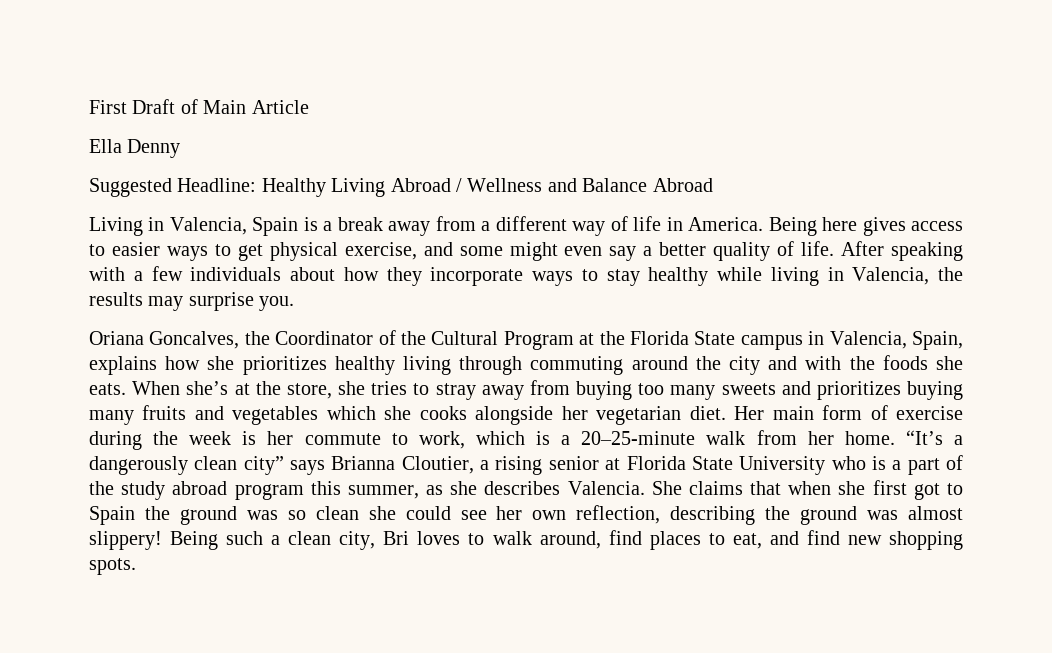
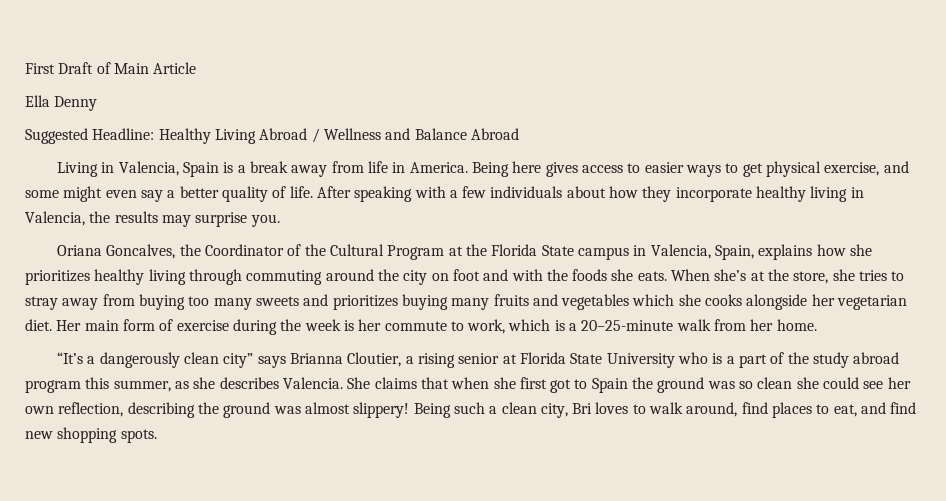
[481,216,628,236] a different way of -> (364, 167) none
[532,267,762,286] ways to stay healthy while -> [756,186,807,202] healthy
(760, 365) none -> [431,269,480,281] on foot
(895, 438) none -> (817, 325) //

